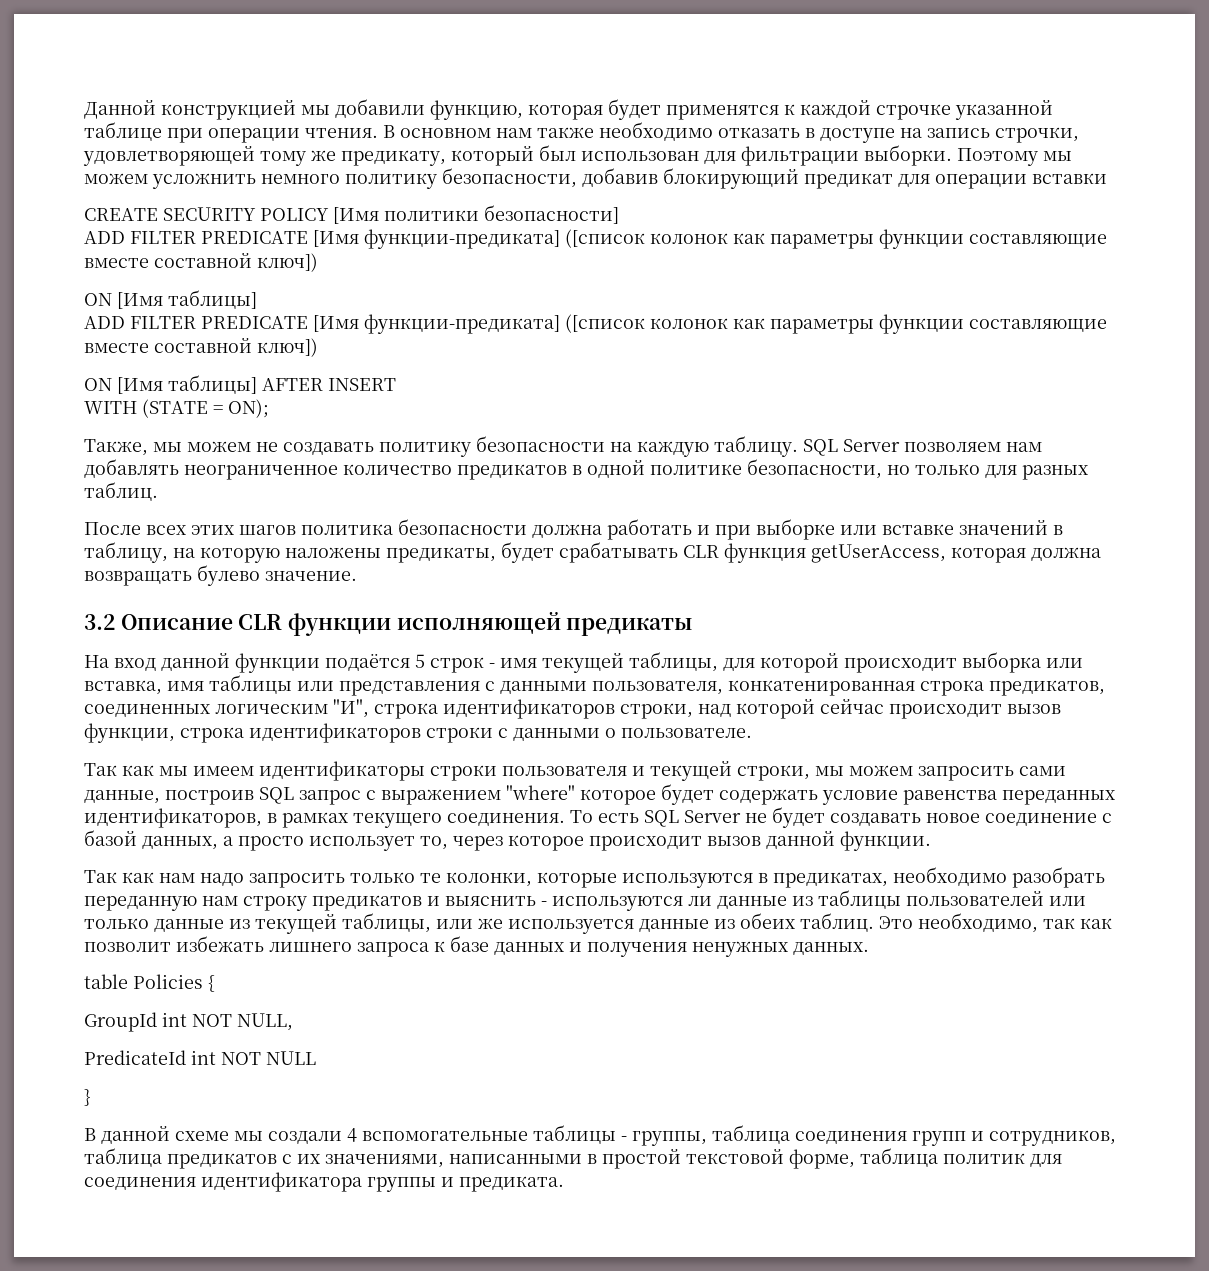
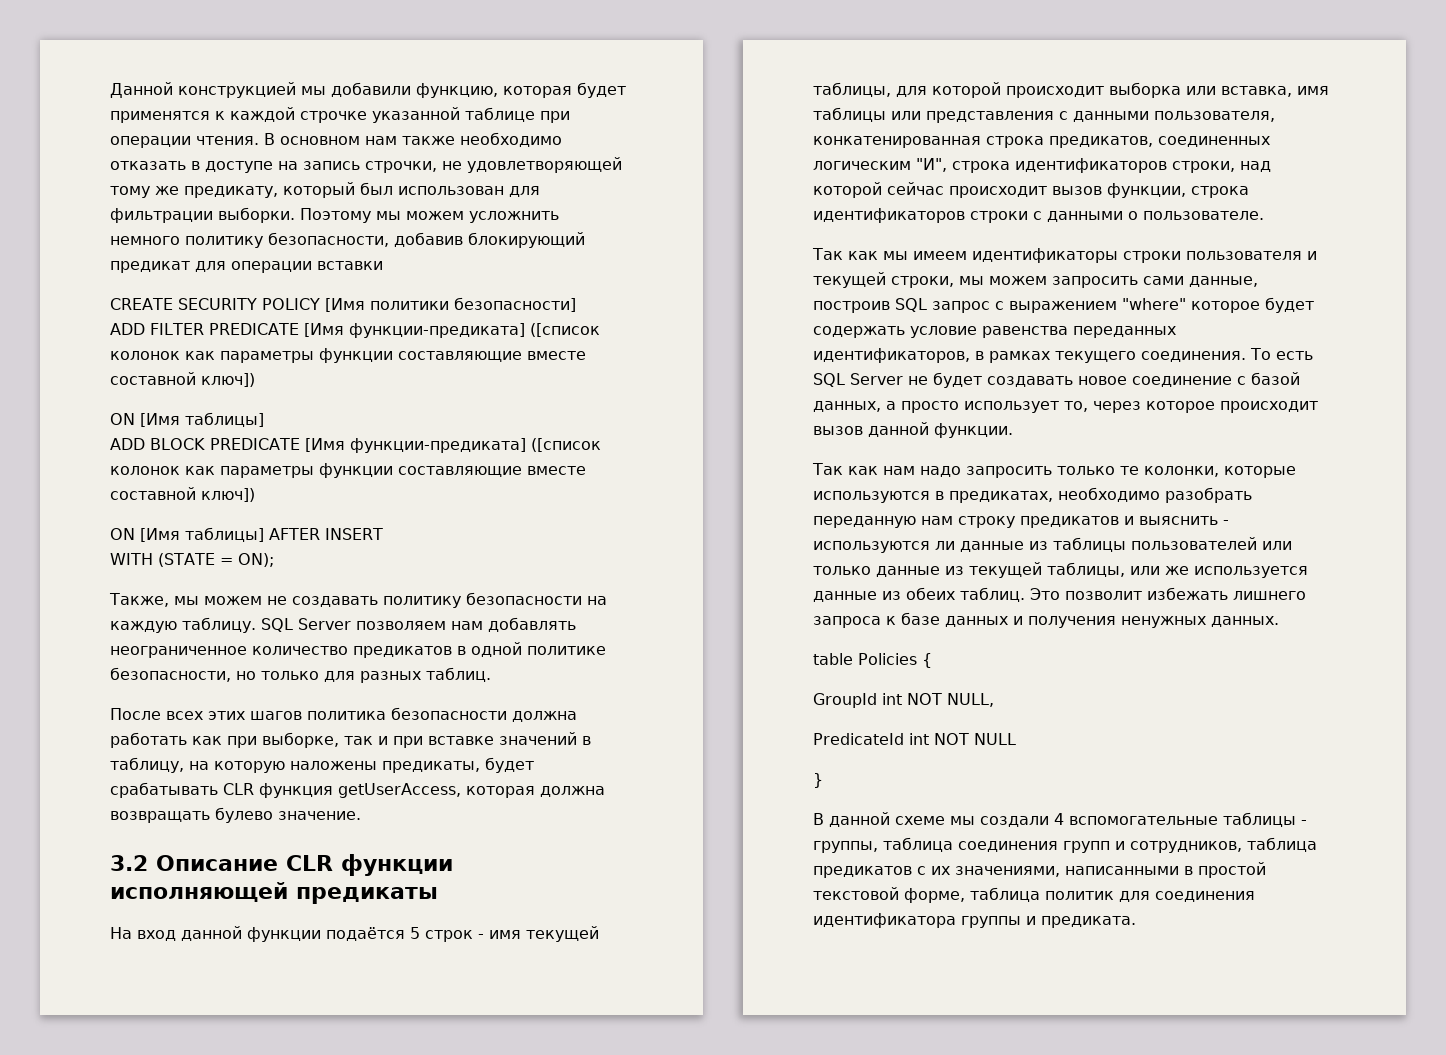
(1079, 135) none -> [442,161,462,170] не
[130,316,196,329] FILTER -> [150,438,205,450] BLOCK
[697,519,877,540] и при выборке или -> [192,732,423,748] как при выборке, так и при
[918,913,1112,933] необходимо, так как -> (1060, 594) none

